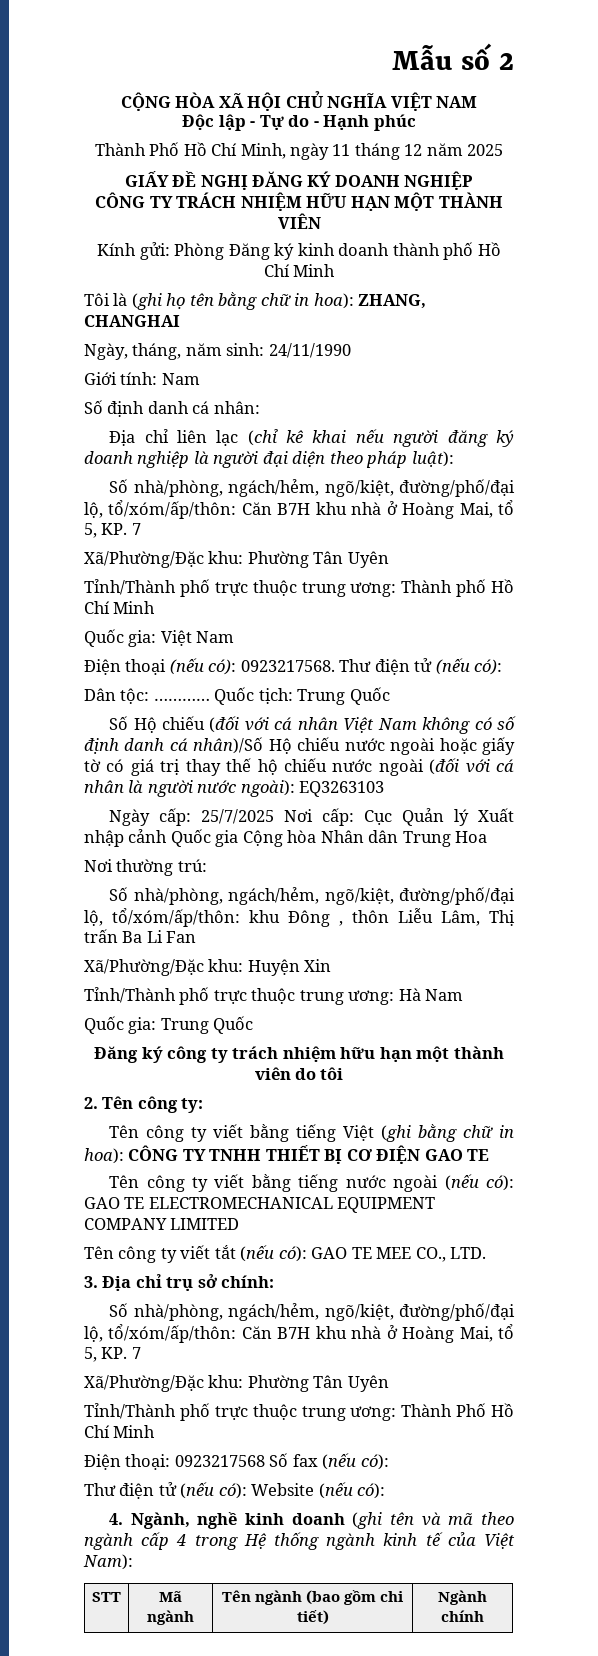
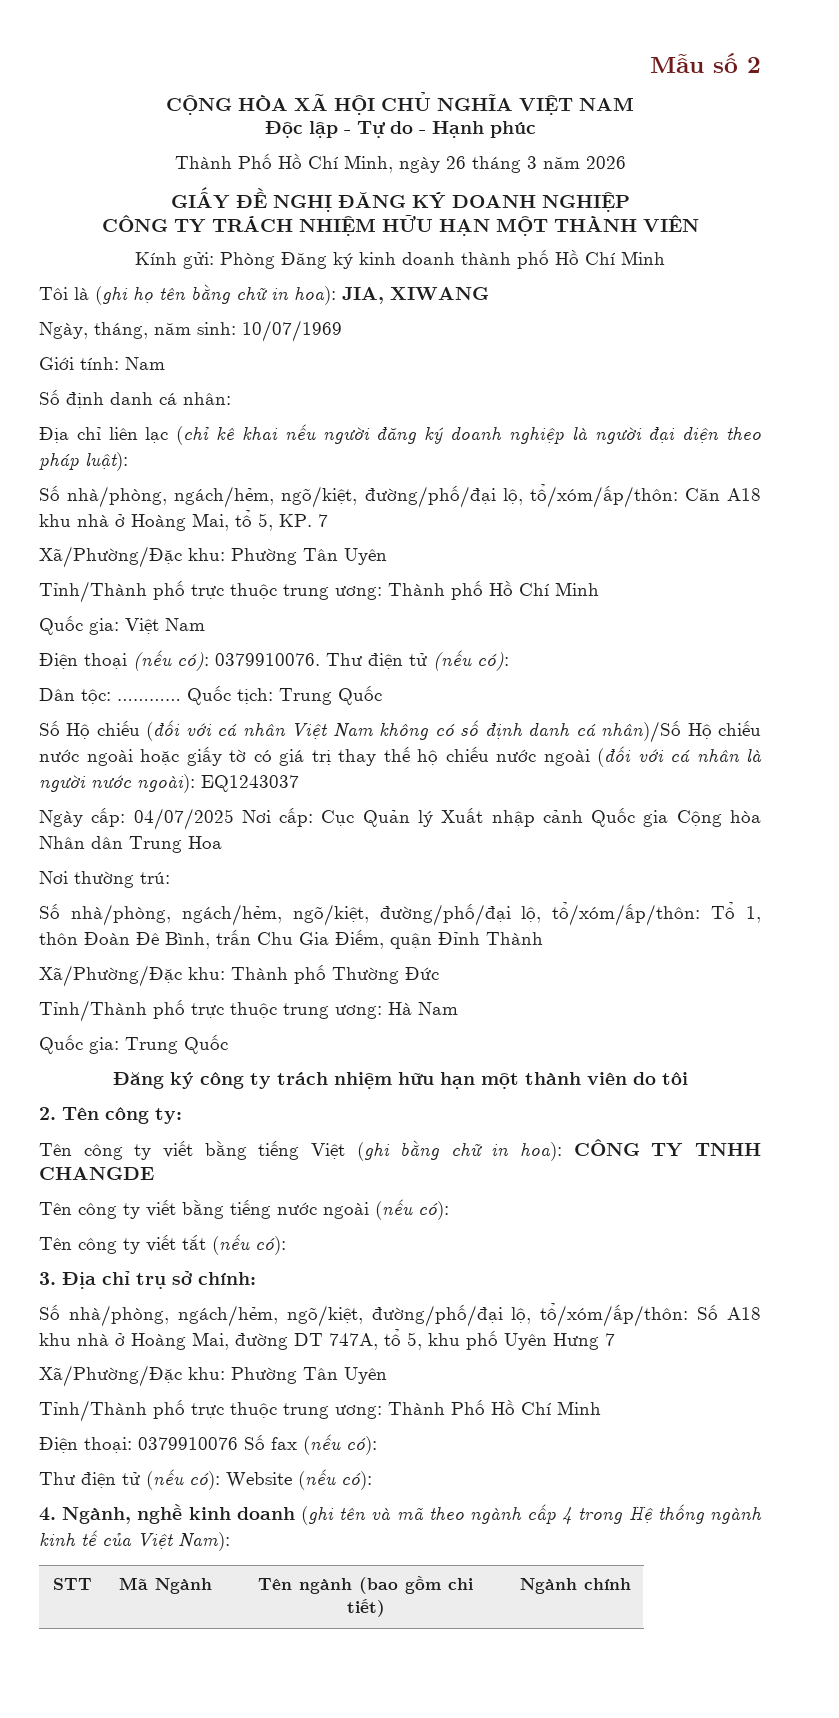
[332,143,504,160] 11 tháng 12 năm 2025 -> [445,156,626,173] 26 tháng 3 năm 2026
[358,294,427,309] [84,315,180,327] ZHANG, CHANGHAI -> [342,287,489,304] JIA, XIWANG
[268,343,351,358] 24/11/1990 -> [242,320,342,342] 10/07/1969
[277,503,311,515] B7H -> [727,488,761,501] A18
[240,660,335,672] 0923217568. -> [215,653,320,666] 0379910076.
[299,781,385,797] EQ3263103 -> [201,775,299,792] EQ1243037
[201,809,275,824] 25/7/2025 -> [133,808,234,830] 04/07/2025
[249,908,515,927] [84,929,197,943] [84,959,332,976] khu Đông , thôn Liễu Lâm, Thị trấn Ba Li Fan // Xã/Phường/Đặc khu: Huyện Xin -> [711,902,761,923] [39,929,543,949] [39,964,439,987] Tổ 1, thôn Đoàn Đê Bình, trấn Chu Gia Điếm, quận Đỉnh Thành // Xã/Phường/Đặc khu: Thành phố Thường Đức
[265,1145,490,1164] THIẾT BỊ CƠ ĐIỆN GAO TE -> [39,1167,154,1180] CHANGDE
[84,1197,436,1213] [84,1218,240,1230] GAO TE ELECTROMECHANICAL EQUIPMENT COMPANY LIMITED -> (449, 1210) none
[311,1247,487,1262] GAO TE MEE CO., LTD. -> (286, 1245) none
[241,1324,514,1343] [84,1347,128,1362] Căn B7H khu nhà ở Hoàng Mai, tổ 5, KP. -> [697,1304,761,1320] [39,1329,599,1350] Số A18 khu nhà ở Hoàng Mai, đường DT 747A, tổ 5, khu phố Uyên Hưng
[174,1455,265,1467] 0923217568 -> [138,1437,238,1450] 0379910076
[147,1610,194,1625] ngành -> [154,1578,212,1594] Ngành

